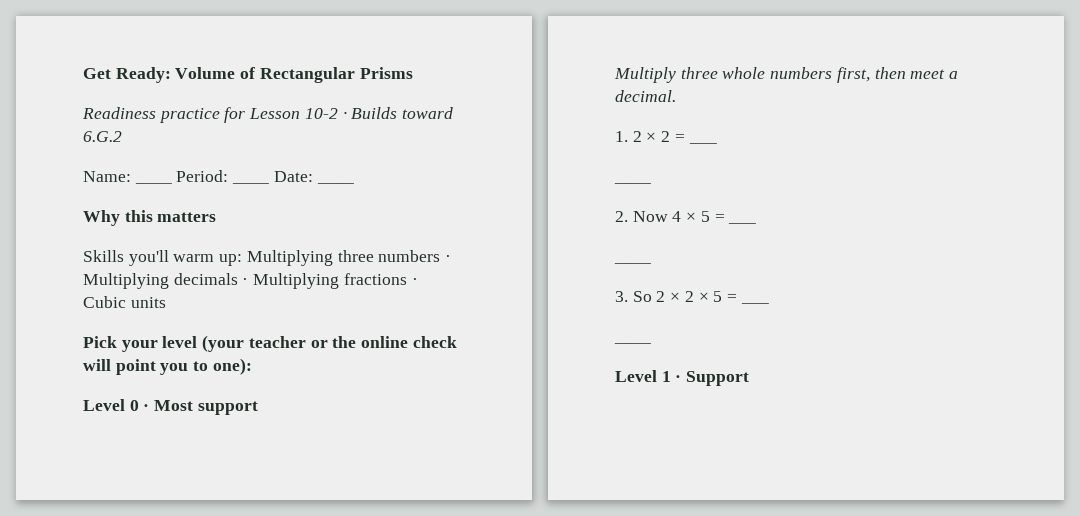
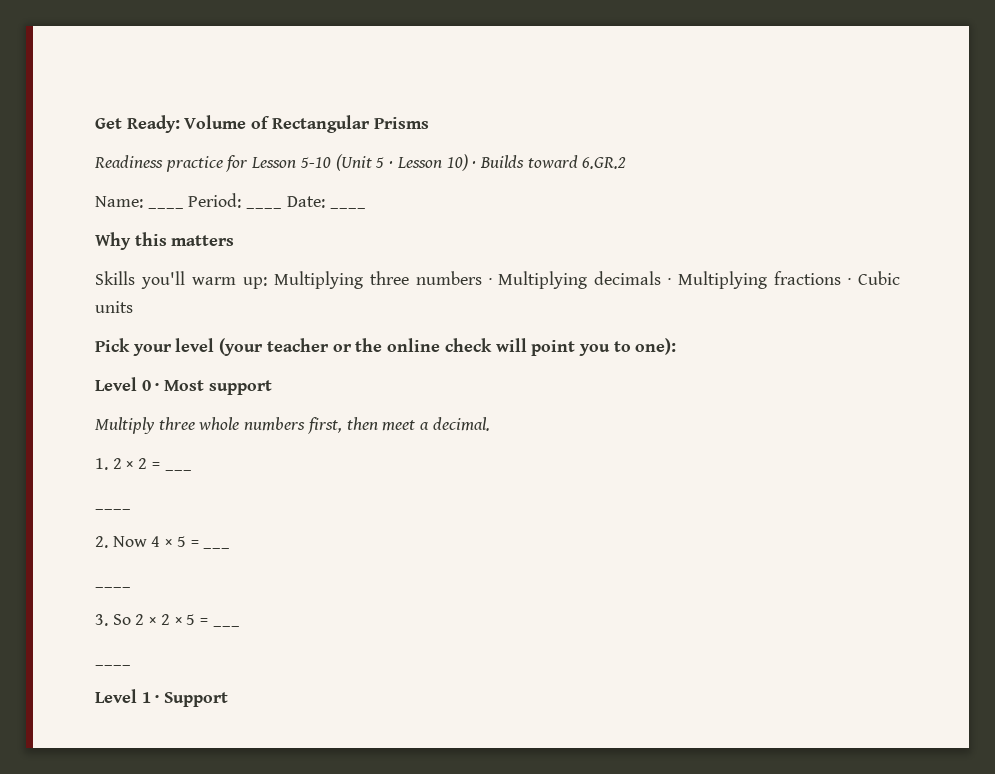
[304,108,338,119] 10-2 -> [299,154,468,171] 5-10 (Unit 5 · Lesson 10)
[83,131,122,142] 6.G.2 -> [582,157,627,169] 6.GR.2

